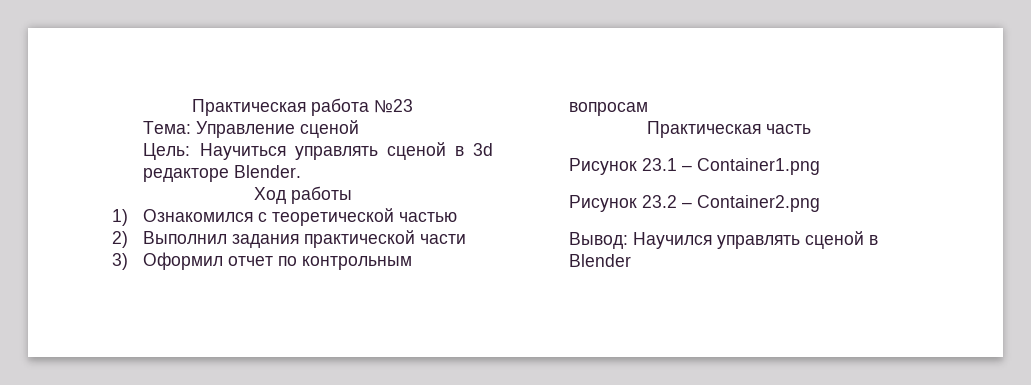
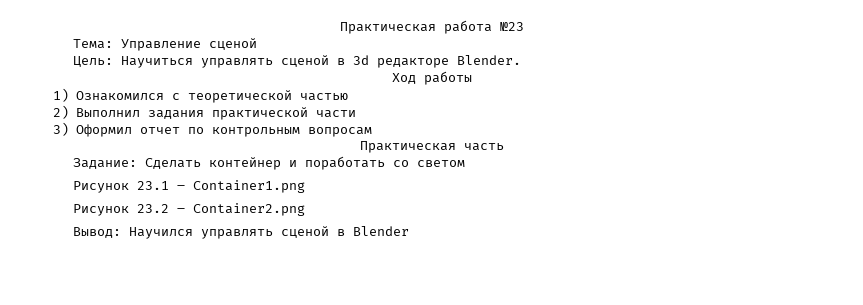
(811, 129) none -> [72,156,465,170] // Задание: Сделать контейнер и поработать со светом

